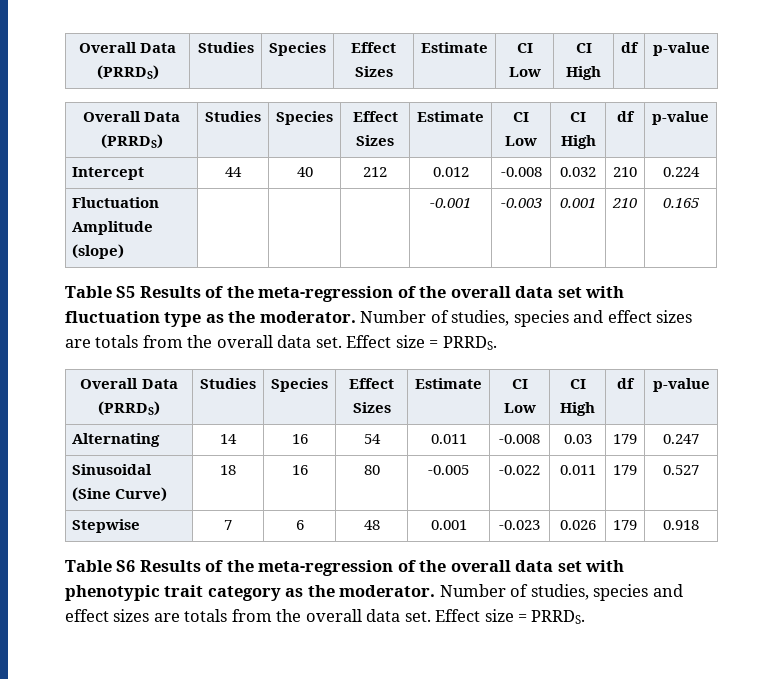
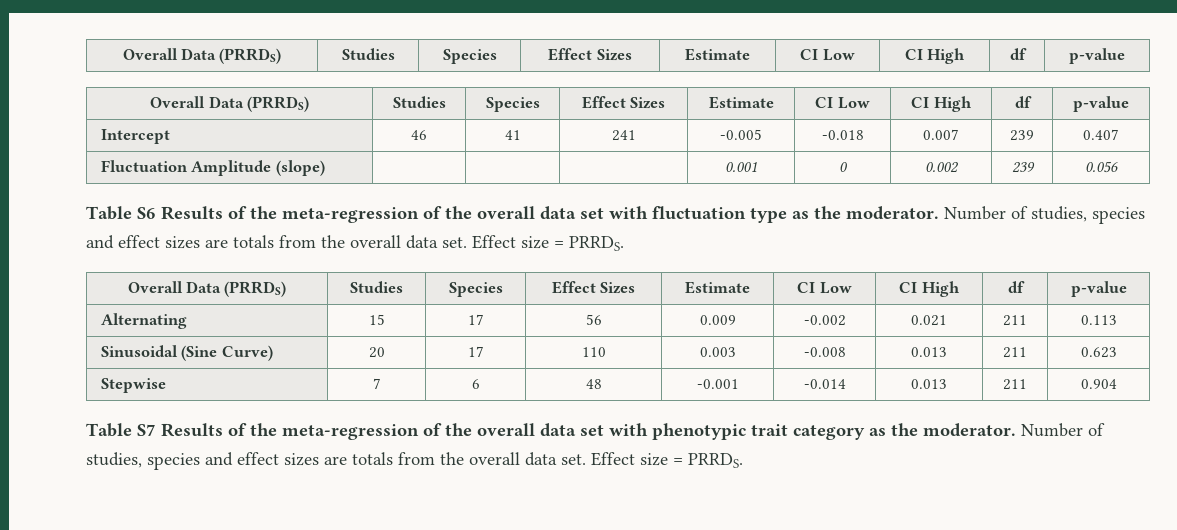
[225,167,242,177] [296,167,313,177] [363,167,387,177] [432,167,469,177] [500,167,542,177] [560,167,596,177] [613,167,637,177] [662,167,700,177] 44 | 40 | 212 | 0.012 | -0.008 | 0.032 | 210 | 0.224 -> [411,130,427,140] [504,130,521,140] [611,130,636,141] [720,129,762,140] [821,130,864,140] [923,129,959,140] [1010,130,1034,141] [1083,129,1119,140] 46 | 41 | 241 | -0.005 | -0.018 | 0.007 | 239 | 0.407
[430,198,471,208] [500,198,542,208] [560,198,596,208] [612,198,637,208] [662,198,699,208] [65,286,136,298] | -0.001 | -0.003 | 0.001 | 210 | 0.165 // Table S5 -> [725,161,757,172] [839,162,848,172] [925,162,959,173] [1011,162,1035,173] [1085,161,1118,173] [86,206,156,220] | 0.001 | 0 | 0.002 | 239 | 0.056 // Table S6
[220,434,237,444] [291,434,308,444] [363,434,381,444] [430,434,467,444] [499,434,540,444] [563,434,592,444] [613,434,637,444] [663,434,699,444] [72,464,153,475] [72,487,168,502] [220,465,236,475] [291,465,308,475] [363,465,380,475] [428,465,469,475] [499,465,540,475] [559,465,596,475] [613,465,637,475] [663,465,699,475] 14 | 16 | 54 | 0.011 | -0.008 | 0.03 | 179 | 0.247 // Sinusoidal (Sine Curve) | 18 | 16 | 80 | -0.005 | -0.022 | 0.011 | 179 | 0.527 -> [368,314,385,325] [467,314,484,325] [585,314,602,325] [699,315,736,325] [803,315,846,326] [911,315,947,326] [1003,315,1027,326] [1080,315,1117,325] [100,345,273,361] [368,347,385,358] [467,346,484,357] [581,347,606,357] [699,347,736,357] [803,347,846,357] [911,347,947,357] [1003,347,1027,358] [1080,347,1117,358] 15 | 17 | 56 | 0.009 | -0.002 | 0.021 | 211 | 0.113 // Sinusoidal (Sine Curve) | 20 | 17 | 110 | 0.003 | -0.008 | 0.013 | 211 | 0.623
[430,520,467,530] [499,520,540,530] [559,520,596,530] [613,520,637,530] [663,520,699,530] [65,560,136,572] 0.001 | -0.023 | 0.026 | 179 | 0.918 // Table S6 -> [696,379,739,389] [803,379,846,389] [911,379,947,389] [1003,379,1027,390] [1080,379,1117,389] [86,423,156,437] -0.001 | -0.014 | 0.013 | 211 | 0.904 // Table S7

